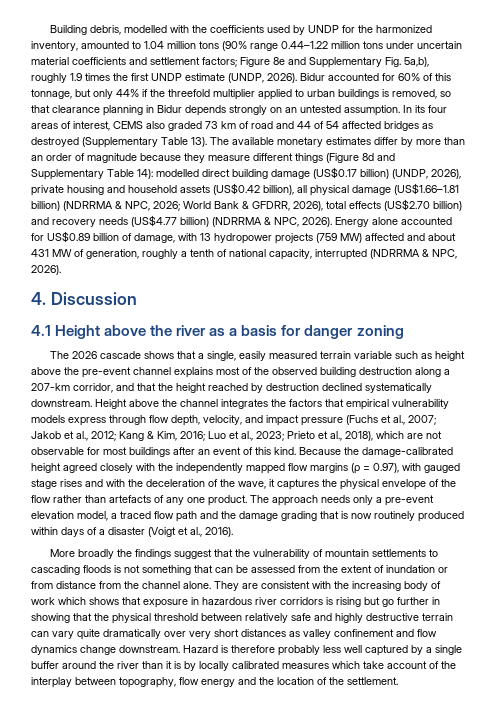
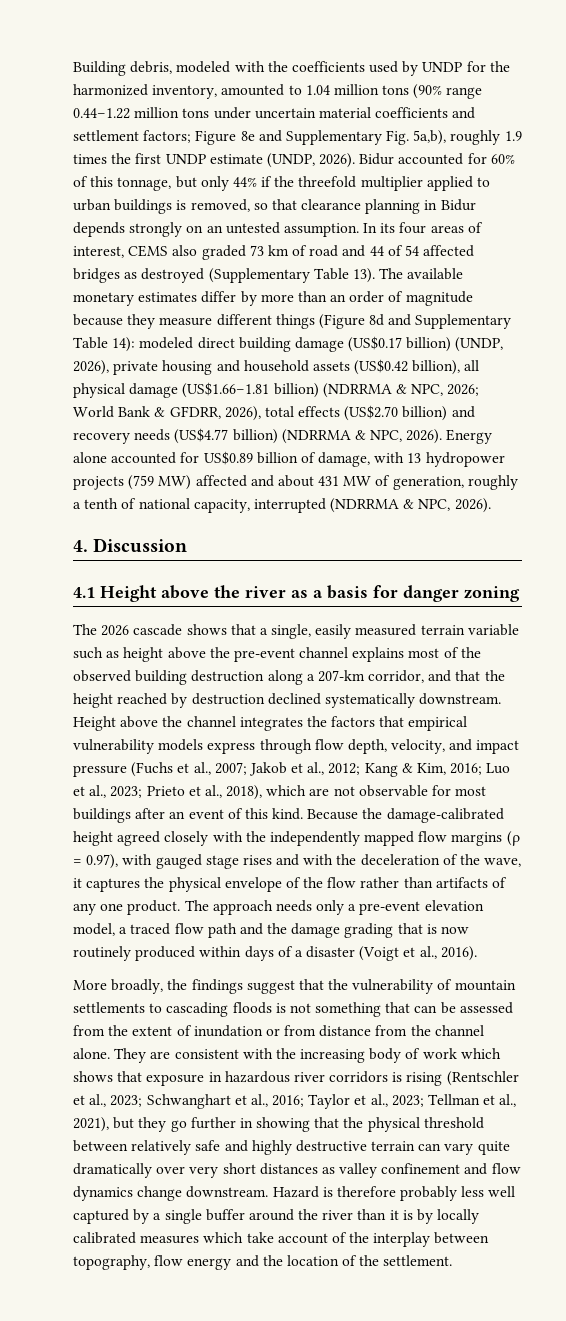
[124,25,168,33] modelled -> [176,61,231,73] modeled
[156,169,199,177] modelled -> [139,337,194,349] modeled
[109,495,151,503] artefacts -> [435,877,488,888] artifacts
[78,549,115,559] broadly -> [111,979,164,994] broadly,
[364,597,380,605] but -> [446,1071,519,1086] [73,1094,517,1109] [73,1117,167,1132] (Rentschler et al., 2023; Schwanghart et al., 2016; Taylor et al., 2023; Tellman et al., 2021), but they

